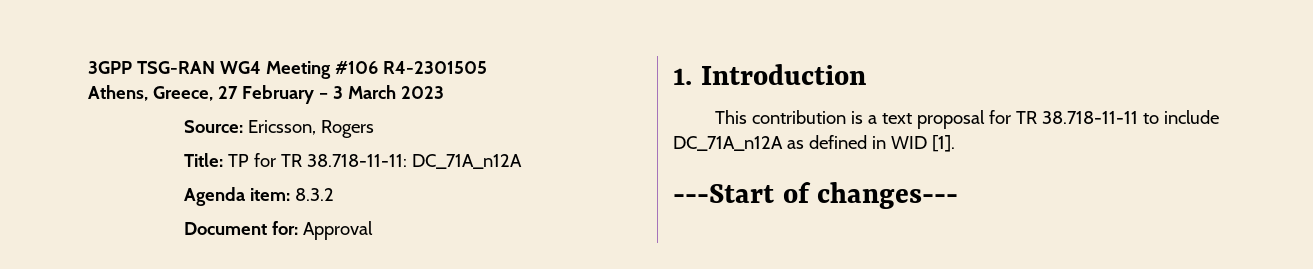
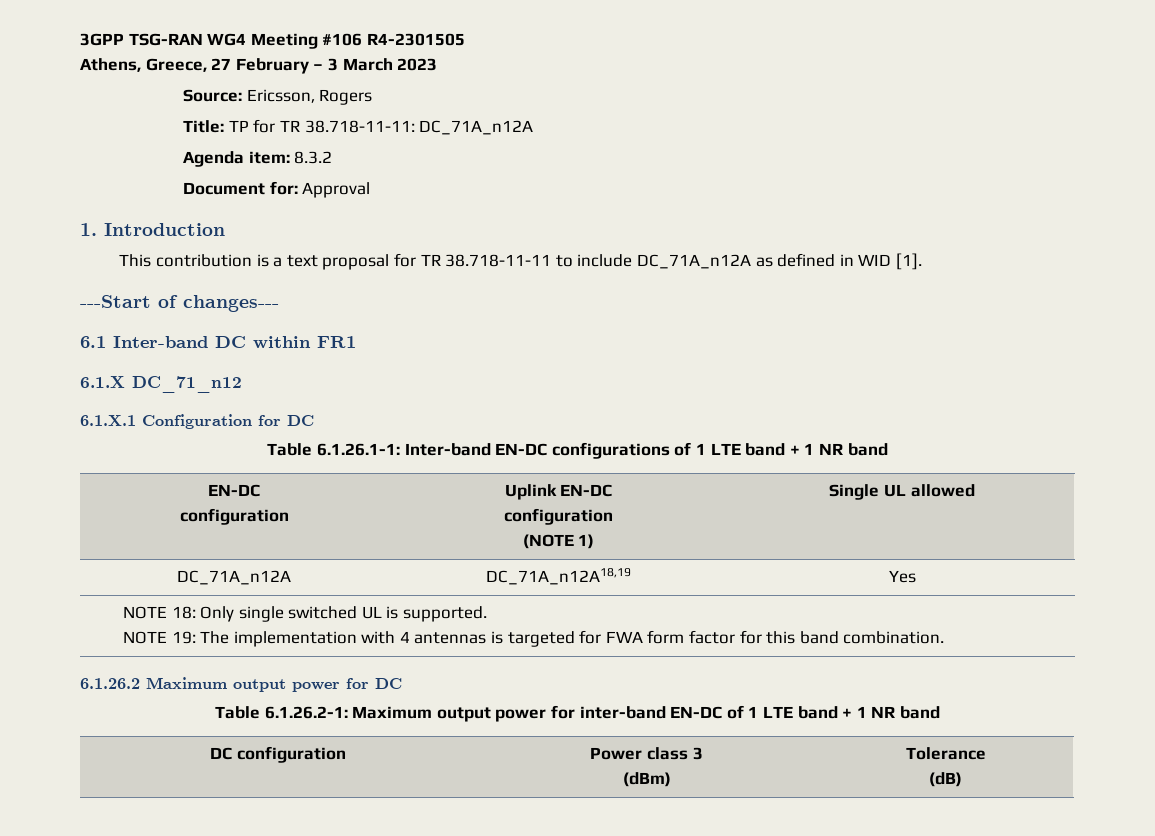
(959, 195) none -> [80,336,356,348] [80,376,242,393] [80,414,314,429] [267,442,888,459] [208,484,260,497] [179,508,289,525] [504,484,613,500] [504,508,613,525] [522,534,595,549] [829,484,975,500] [177,570,291,585] [486,568,631,585] [888,570,916,583] [122,606,488,622] [122,630,945,647] [80,677,402,692] [215,705,940,722] [210,746,346,763] [590,747,703,760] [622,772,671,787] [905,747,986,760] [929,772,962,787] // 6.1 Inter-band DC within FR1 // 6.1.X DC_71_n12 // 6.1.X.1 Configuration for DC // Table 6.1.26.1-1: Inter-band EN-DC configurations of 1 LTE band + 1 NR band // EN-DC // configuration | Uplink EN-DC // configuration // (NOTE 1) | Single UL allowed // DC_71A_n12A | DC_71A_n12A18,19 | Yes // NOTE 18: Only single switched UL is supported. // NOTE 19: The implementation with 4 antennas is targeted for FWA form factor for this band combination. // 6.1.26.2 Maximum output power for DC // Table 6.1.26.2-1: Maximum output power for inter-band EN-DC of 1 LTE band + 1 NR band // DC configuration | Power class 3 // (dBm) | Tolerance // (dB)

